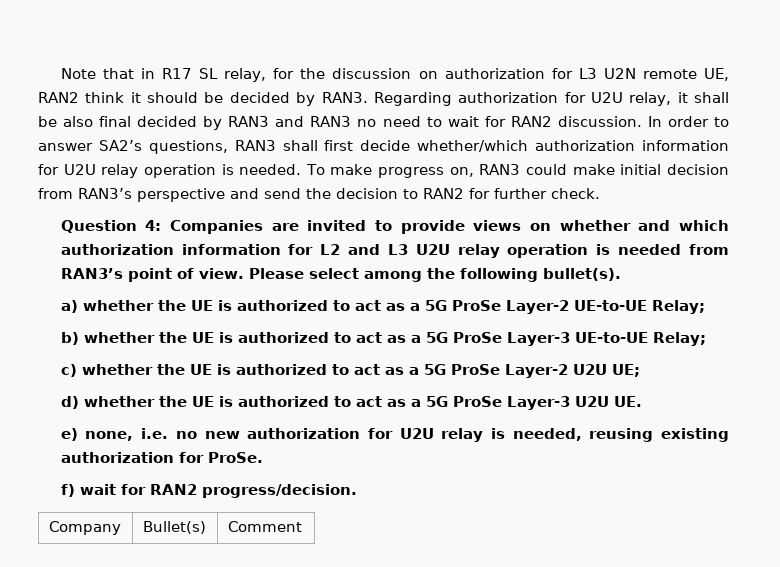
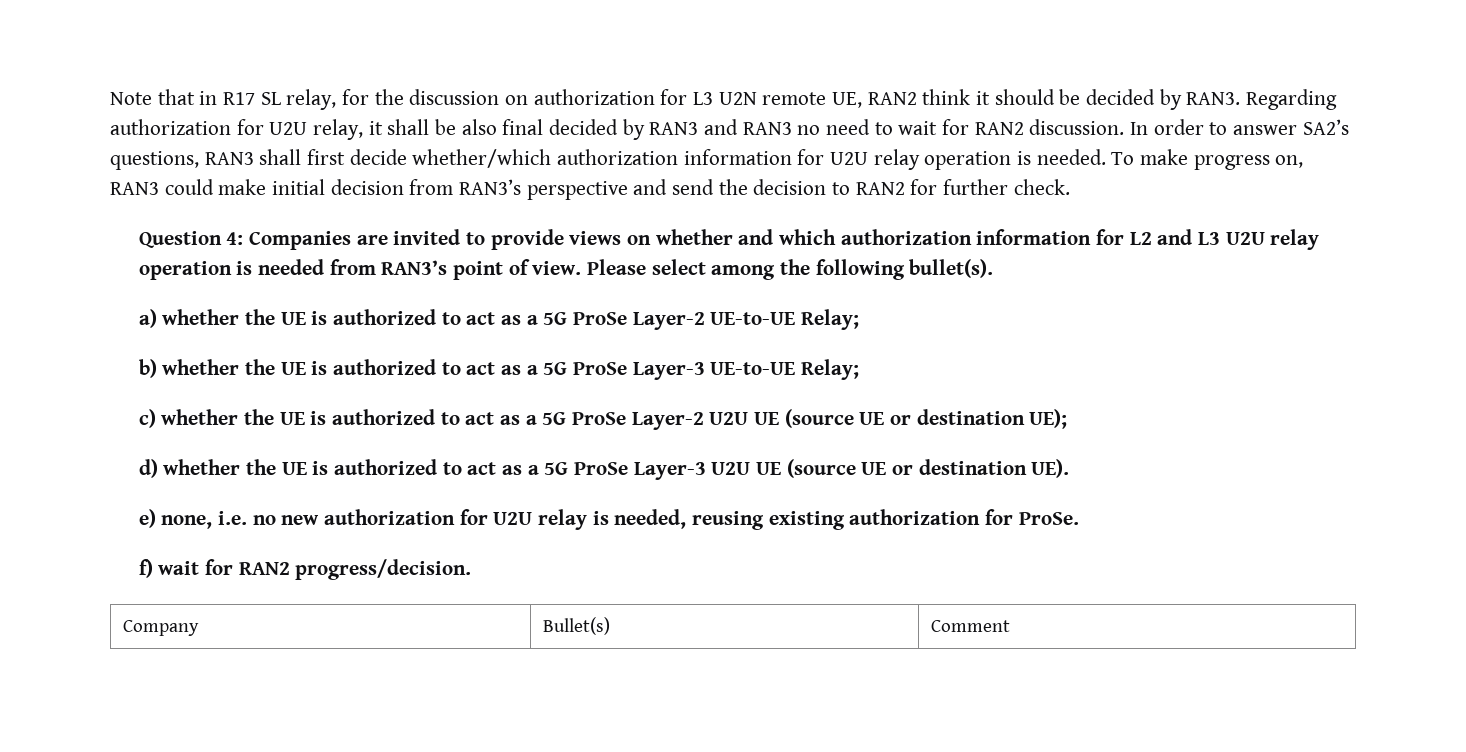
[611,364,640,377] UE; -> [753,409,1068,429] UE (source UE or destination UE);
[613,396,642,407] UE. -> [755,459,1070,478] UE (source UE or destination UE).

